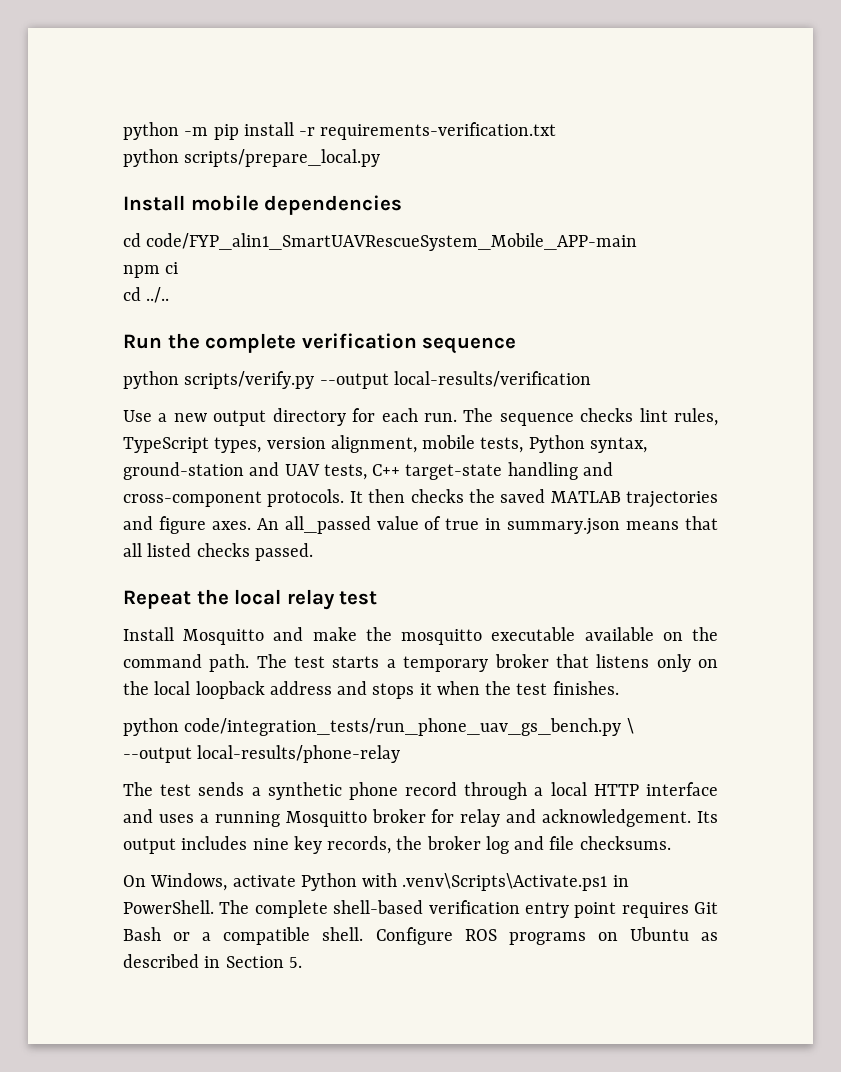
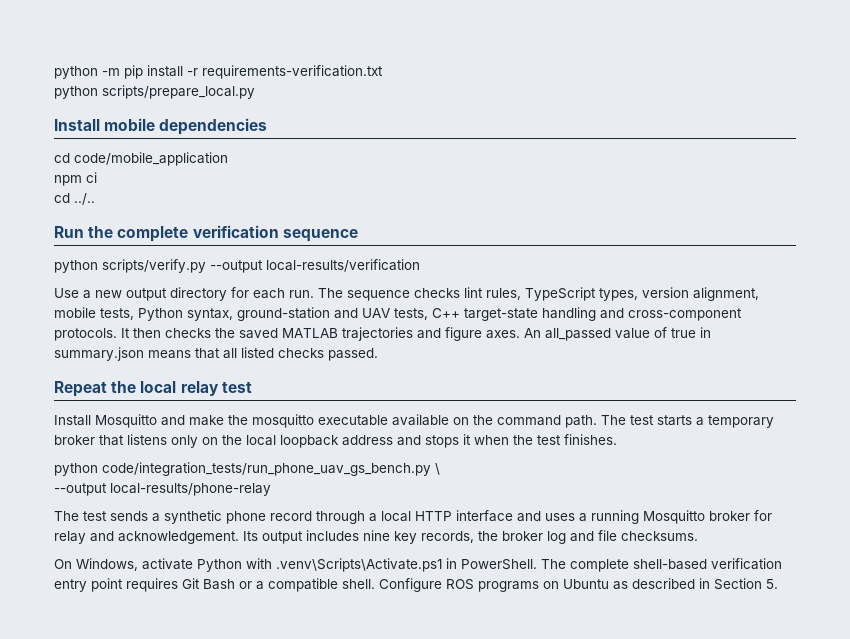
[146,233,638,251] code/FYP_alin1_SmartUAVRescueSystem_Mobile_APP-main -> [74,152,228,166] code/mobile_application

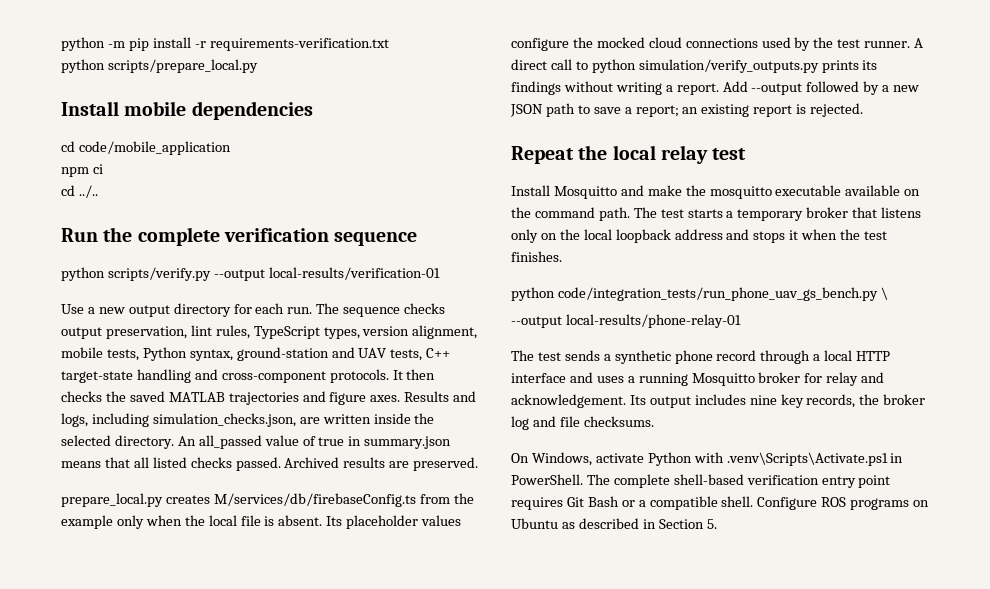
[266,259,420,272] local-results/verification -> [268,267,440,280] local-results/verification-01
(460, 293) none -> [61,326,187,339] output preservation,
(520, 334) none -> [404,391,477,402] [61,413,435,427] [61,435,174,449] Results and logs, including simulation_checks.json, are written inside the selected directory.
(378, 354) none -> [284,457,479,471] [61,493,474,507] [61,515,462,529] [511,37,924,51] [511,59,878,73] [511,81,920,95] [510,103,864,117] Archived results are preserved. // prepare_local.py creates M/services/db/firebaseConfig.ts from the example only when the local file is absent. Its placeholder values configure the mocked cloud connections used by the test runner. A direct call to python simulation/verify_outputs.py prints its findings without writing a report. Add --output followed by a new JSON path to save a report; an existing report is rejected.
[110,483,271,496] local-results/phone-relay -> [565,314,741,328] local-results/phone-relay-01

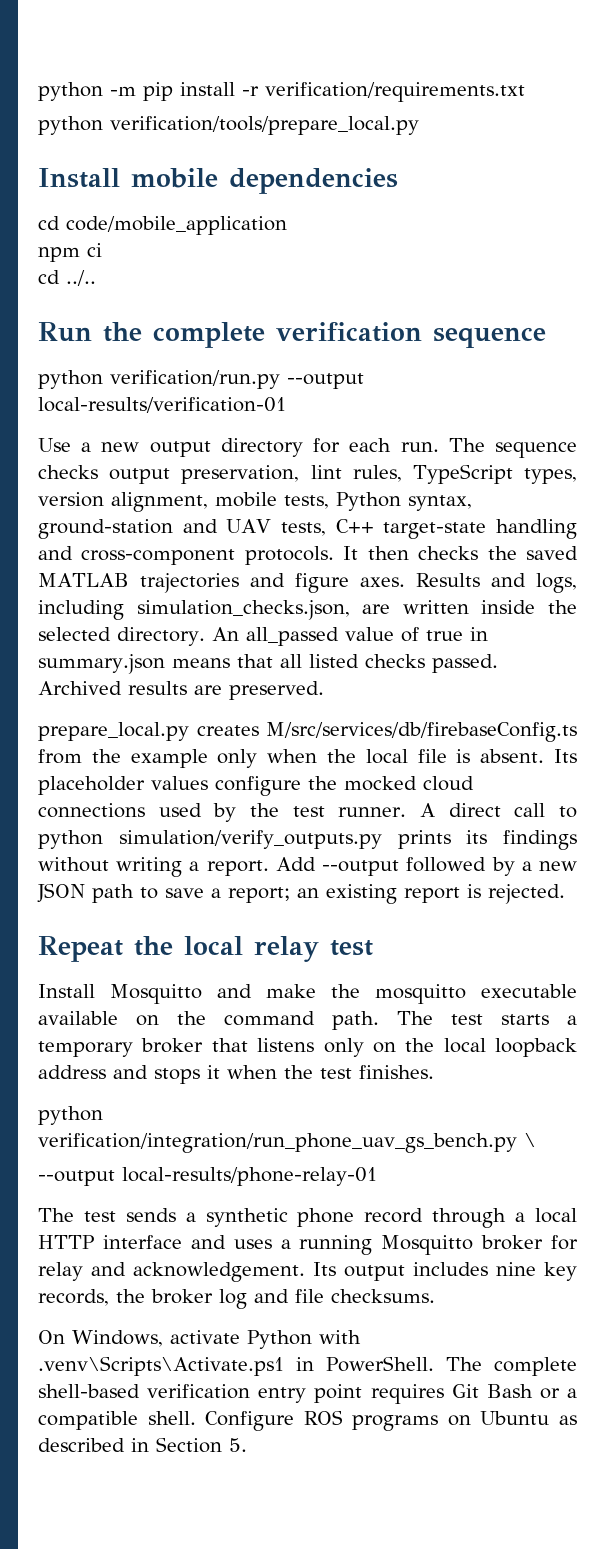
[209,38,389,51] [61,59,258,73] requirements-verification.txt // python scripts/prepare_local.py -> [265,82,525,102] [38,116,419,135] verification/requirements.txt // python verification/tools/prepare_local.py
[107,267,211,281] scripts/verify.py -> [110,370,280,389] verification/run.py
[213,493,416,507] M/services/db/firebaseConfig.ts -> [266,722,577,742] M/src/services/db/firebaseConfig.ts
[557,287,878,301] code/integration_tests/run_phone_uav_gs_bench.py -> [38,1133,517,1153] verification/integration/run_phone_uav_gs_bench.py

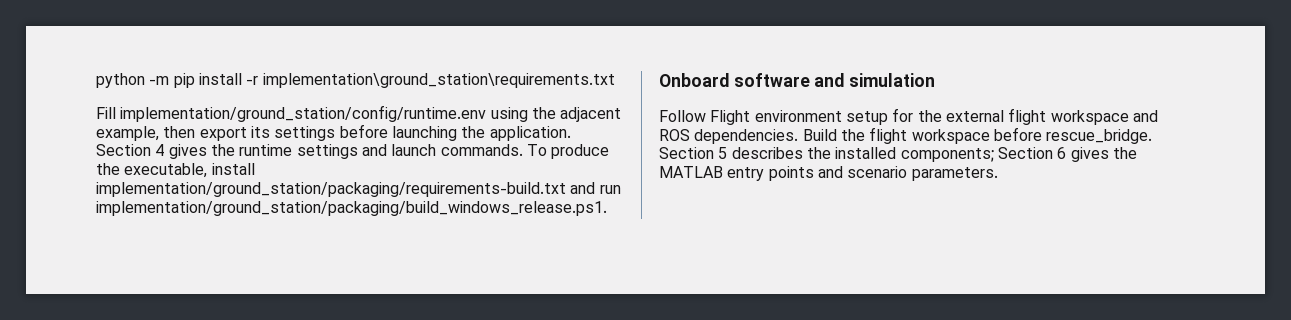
[265,82,525,102] [38,116,419,135] [38,168,398,194] [38,216,287,235] [38,243,102,262] [38,270,96,286] [38,322,546,348] [38,370,364,389] [38,397,286,413] [38,438,577,458] [38,464,577,484] [38,492,472,512] [38,519,577,539] [38,546,579,565] [38,573,578,593] [38,600,578,620] [38,627,488,646] [38,654,498,674] [38,681,324,700] [38,722,577,742] [38,749,578,768] [38,776,474,796] [38,803,577,822] [38,830,577,850] [38,857,577,877] [37,883,565,904] [38,936,373,962] [38,984,577,1004] [38,1011,577,1030] [38,1038,577,1057] [38,1065,434,1084] [38,1106,103,1125] [38,1133,536,1153] [38,1167,377,1186] [38,1208,578,1228] [38,1235,578,1255] [38,1262,577,1282] [38,1289,435,1309] [38,1330,361,1349] [38,1356,577,1376] [38,1384,577,1404] [38,1410,577,1431] [38,1437,247,1453] verification/requirements.txt // python verification/tools/prepare_local.py // Install mobile dependencies // cd code/mobile_application // npm ci // cd ../.. // Run the complete verification sequence // python verification/run.py --output local-results/verification-01 // Use a new output directory for each run. The sequence checks output preservation, lint rules, TypeScript types, version alignment, mobile tests, Python syntax, ground-station and UAV tests, C++ target-state handling and cross-component protocols. It then checks the saved MATLAB trajectories and figure axes. Results and logs, including simulation_checks.json, are written inside the selected directory. An all_passed value of true in summary.json means that all listed checks passed. Archived results are preserved. // prepare_local.py creates M/src/services/db/firebaseConfig.ts from the example only when the local file is absent. Its placeholder values configure the mocked cloud connections used by the test runner. A direct call to python simulation/verify_outputs.py prints its findings without writing a report. Add --output followed by a new JSON path to save a report; an existing report is rejected. // Repeat the local relay test // Install Mosquitto and make the mosquitto executable available on the command path. The test starts a temporary broker that listens only on the local loopback address and stops it when the test finishes. // python verification/integration/run_phone_uav_gs_bench.py \ // --output local-results/phone-relay-01 // The test sends a synthetic phone record through a local HTTP interface and uses a running Mosquitto broker for relay and acknowledgement. Its output includes nine key records, the broker log and file checksums. // On Windows, activate Python with .venv\Scripts\Activate.ps1 in PowerShell. The complete shell-based verification entry point requires Git Bash or a compatible shell. Configure ROS programs on Ubuntu as described in Section 5. -> [262,73,615,88] [96,105,622,122] [96,124,571,141] [96,144,610,159] [96,163,255,178] [96,182,621,197] [96,201,607,216] [659,73,936,87] [659,108,1158,125] [659,127,1153,144] [659,147,1137,162] [659,166,998,181] implementation\ground_station\requirements.txt // Fill implementation/ground_station/config/runtime.env using the adjacent example, then export its settings before launching the application. Section 4 gives the runtime settings and launch commands. To produce the executable, install implementation/ground_station/packaging/requirements-build.txt and run implementation/ground_station/packaging/build_windows_release.ps1. // Onboard software and simulation // Follow Flight environment setup for the external flight workspace and ROS dependencies. Build the flight workspace before rescue_bridge. Section 5 describes the installed components; Section 6 gives the MATLAB entry points and scenario parameters.

